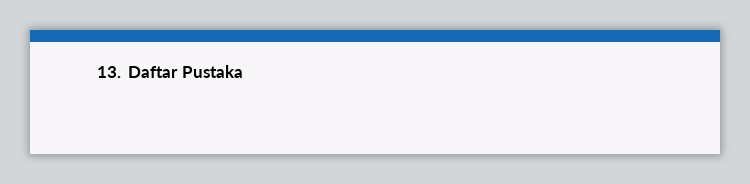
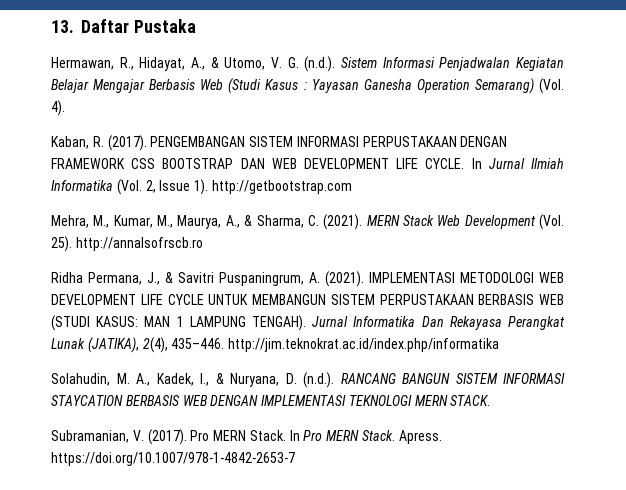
(243, 71) none -> [51,56,564,72] [51,78,564,94] [51,100,65,116] [51,135,508,151] [51,158,564,169] [51,179,352,195] [51,214,564,230] [51,236,203,252] [51,271,564,287] [51,294,564,305] [51,315,565,331] [51,337,500,353] [51,372,565,388] [51,395,491,406] [51,429,442,445] [51,452,295,466] // Hermawan, R., Hidayat, A., & Utomo, V. G. (n.d.). Sistem Informasi Penjadwalan Kegiatan Belajar Mengajar Berbasis Web (Studi Kasus : Yayasan Ganesha Operation Semarang) (Vol. 4). // Kaban, R. (2017). PENGEMBANGAN SISTEM INFORMASI PERPUSTAKAAN DENGAN FRAMEWORK CSS BOOTSTRAP DAN WEB DEVELOPMENT LIFE CYCLE. In Jurnal Ilmiah Informatika (Vol. 2, Issue 1). http://getbootstrap.com // Mehra, M., Kumar, M., Maurya, A., & Sharma, C. (2021). MERN Stack Web Development (Vol. 25). http://annalsofrscb.ro // Ridha Permana, J., & Savitri Puspaningrum, A. (2021). IMPLEMENTASI METODOLOGI WEB DEVELOPMENT LIFE CYCLE UNTUK MEMBANGUN SISTEM PERPUSTAKAAN BERBASIS WEB (STUDI KASUS: MAN 1 LAMPUNG TENGAH). Jurnal Informatika Dan Rekayasa Perangkat Lunak (JATIKA), 2(4), 435–446. http://jim.teknokrat.ac.id/index.php/informatika // Solahudin, M. A., Kadek, I., & Nuryana, D. (n.d.). RANCANG BANGUN SISTEM INFORMASI STAYCATION BERBASIS WEB DENGAN IMPLEMENTASI TEKNOLOGI MERN STACK. // Subramanian, V. (2017). Pro MERN Stack. In Pro MERN Stack. Apress. https://doi.org/10.1007/978-1-4842-2653-7

